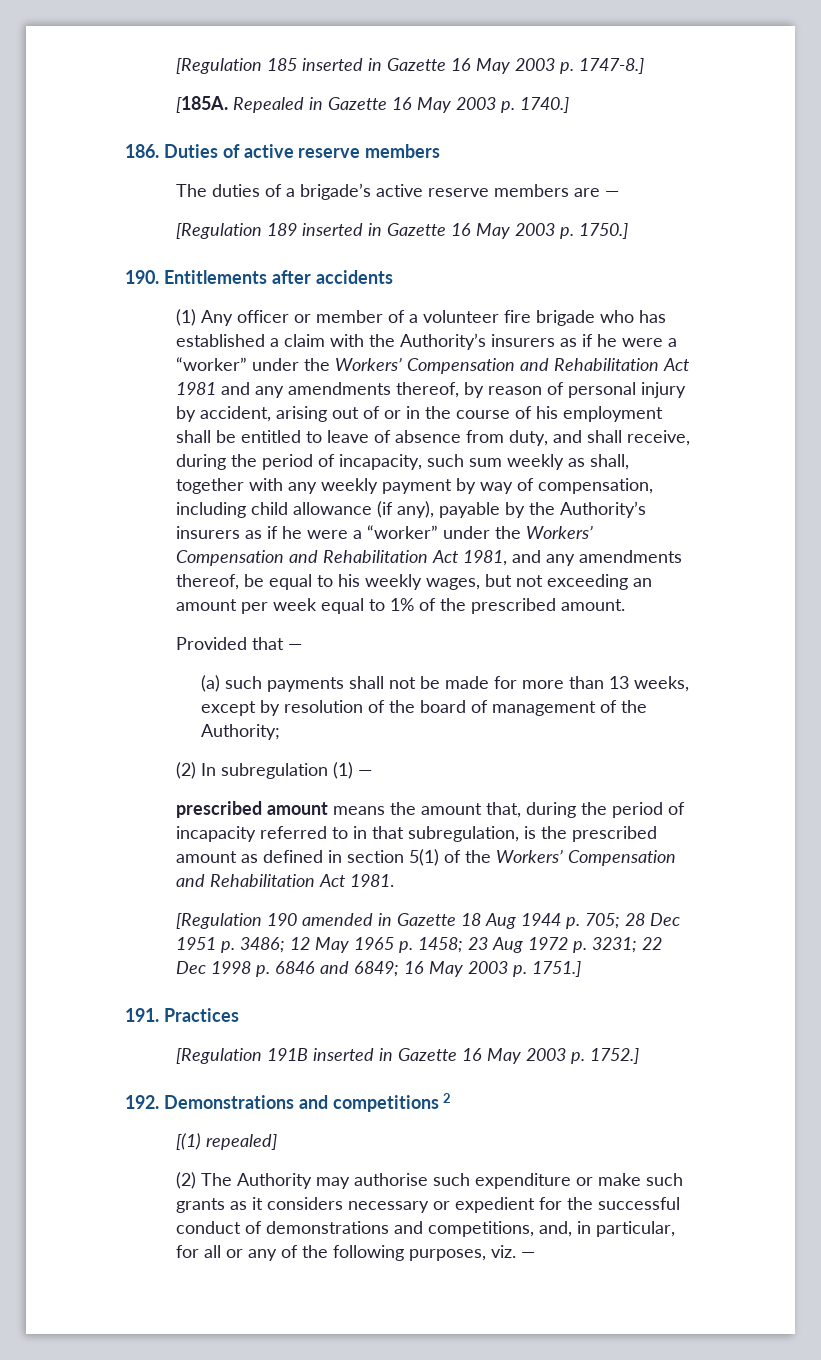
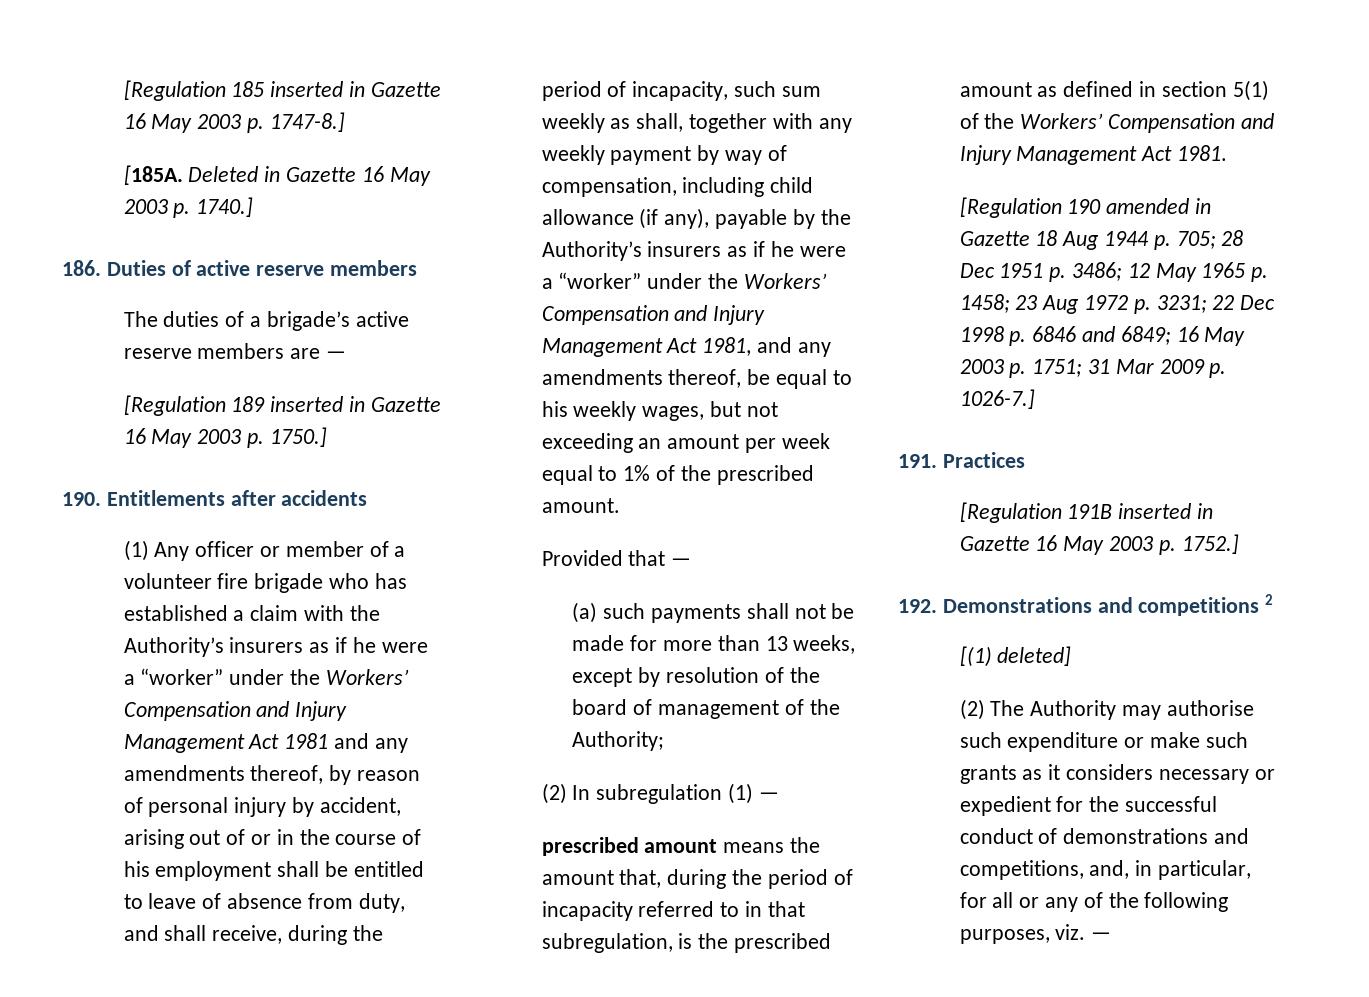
[232,97,304,113] Repealed -> [188,166,259,182] Deleted
[553,358,659,371] Rehabilitation -> [295,701,348,721] [123,734,245,753] Injury Management
[322,550,428,563] Rehabilitation -> [713,305,766,325] [541,338,663,357] Injury Management
[209,874,315,887] Rehabilitation -> [959,145,1138,165] Injury Management
[531,961,581,977] 1751.] -> [1032,359,1227,378] [959,389,1035,409] 1751; 31 Mar 2009 p. 1026-7.]
[205,1134,277,1150] repealed] -> [997,646,1072,666] deleted]

